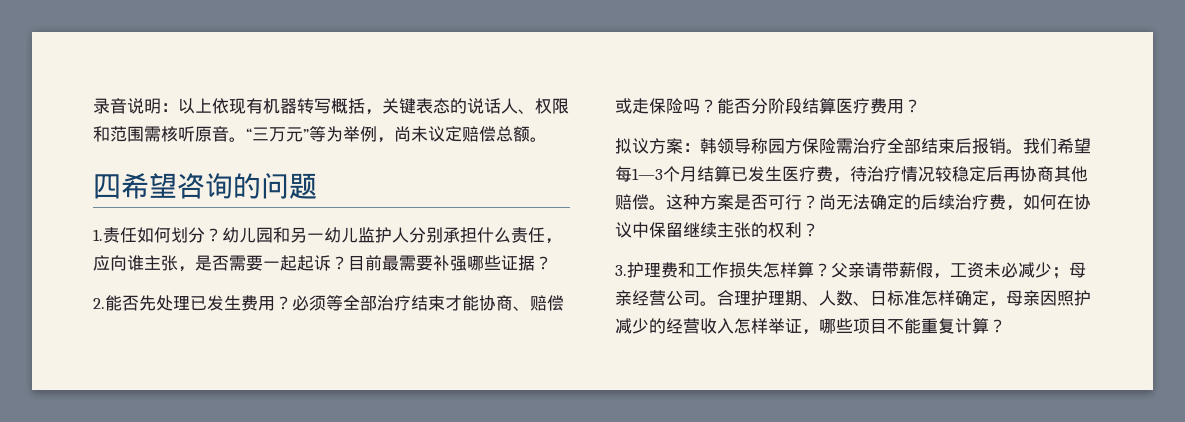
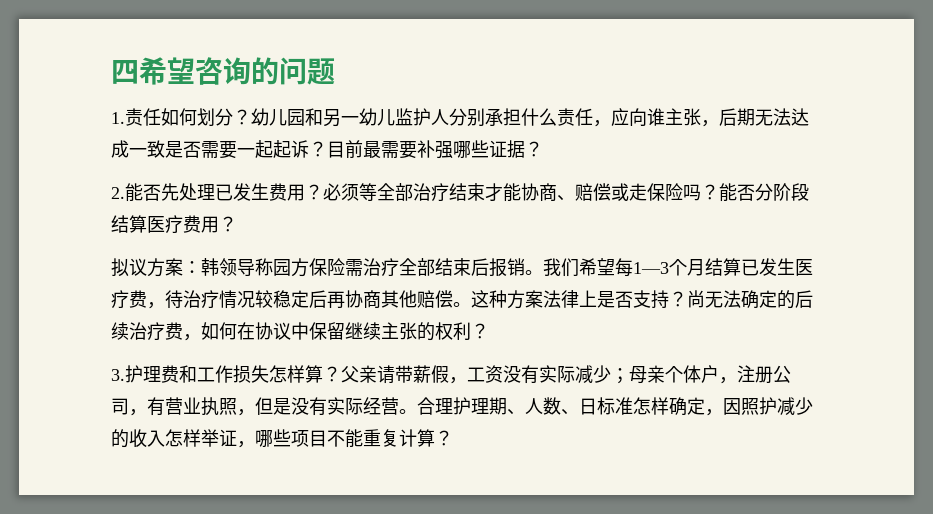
[93,98,569,115] [93,126,547,143] 录音说明：以上依现有机器转写概括，关键表态的说话人、权限和范围需核听原音。“三万元”等为举例，尚未议定赔偿总额。 // -> (111, 72) none
(195, 269) none -> [719,108,809,126] [111,140,165,158] 后期无法达成一致
[734,194,802,210] 是否可行 -> [543,290,669,309] 法律上是否支持
[984,262,1018,278] 未必 -> [503,365,575,384] 没有实际
[632,290,700,306] 经营公司 -> [665,365,791,384] [111,397,399,416] 个体户，注册公司，有营业执照，但是没有实际经营
[1006,290,1040,306] 母亲 -> (723, 412) none
[666,318,700,334] 经营 -> (129, 438) none

